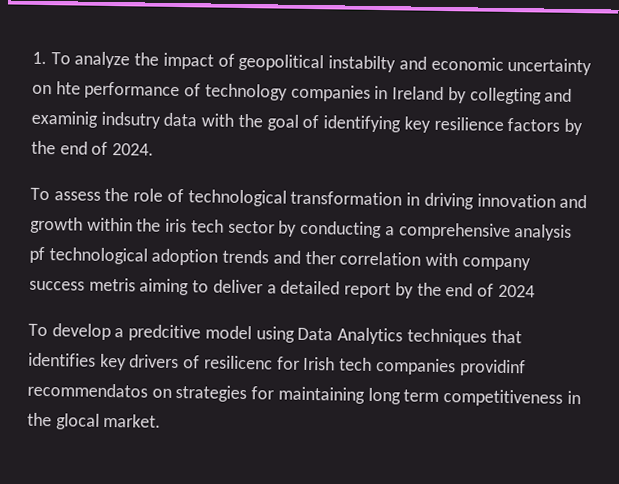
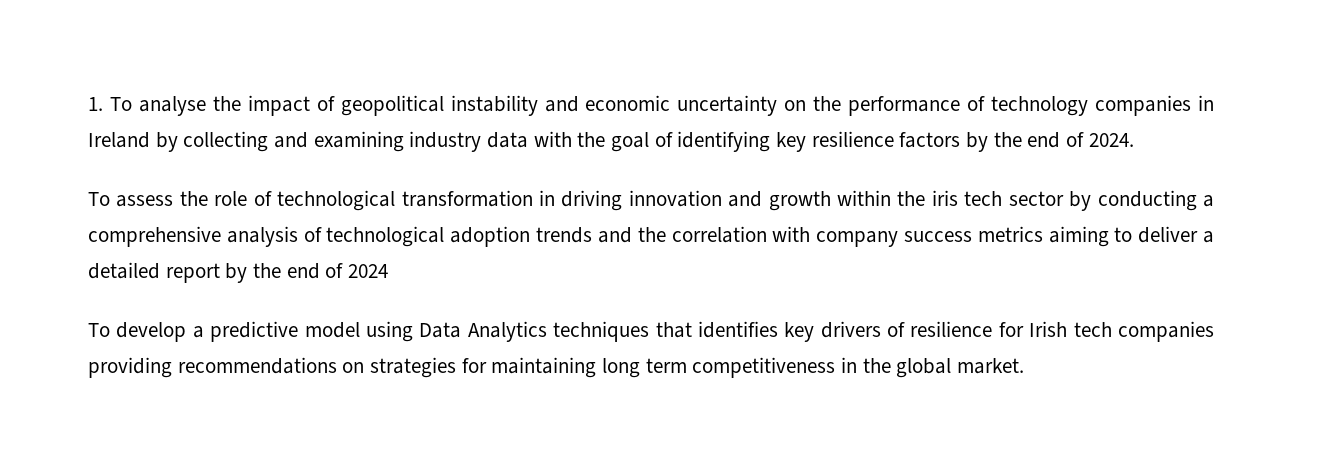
[74,51,131,69] analyze -> [138,96,206,116] analyse
[328,55,397,73] instabilty -> [450,95,538,116] instability
[55,81,81,95] hte -> [813,96,842,111] the
[469,87,573,105] [31,110,161,129] collegting and examinig indsutry -> [183,131,482,152] collecting and examining industry
[29,246,45,264] pf -> [303,227,322,242] of
[304,250,336,265] ther -> [637,227,666,242] the
[88,277,136,292] metris -> [977,226,1043,242] metrics
[128,324,202,342] predcitive -> [210,321,299,342] predictive
[203,355,273,370] resilicenc -> [910,321,993,337] resilience
[459,359,526,377] [27,382,148,398] providinf recommendatos -> [88,357,337,378] providing recommendations
[55,413,100,430] glocal -> [896,358,952,378] global

